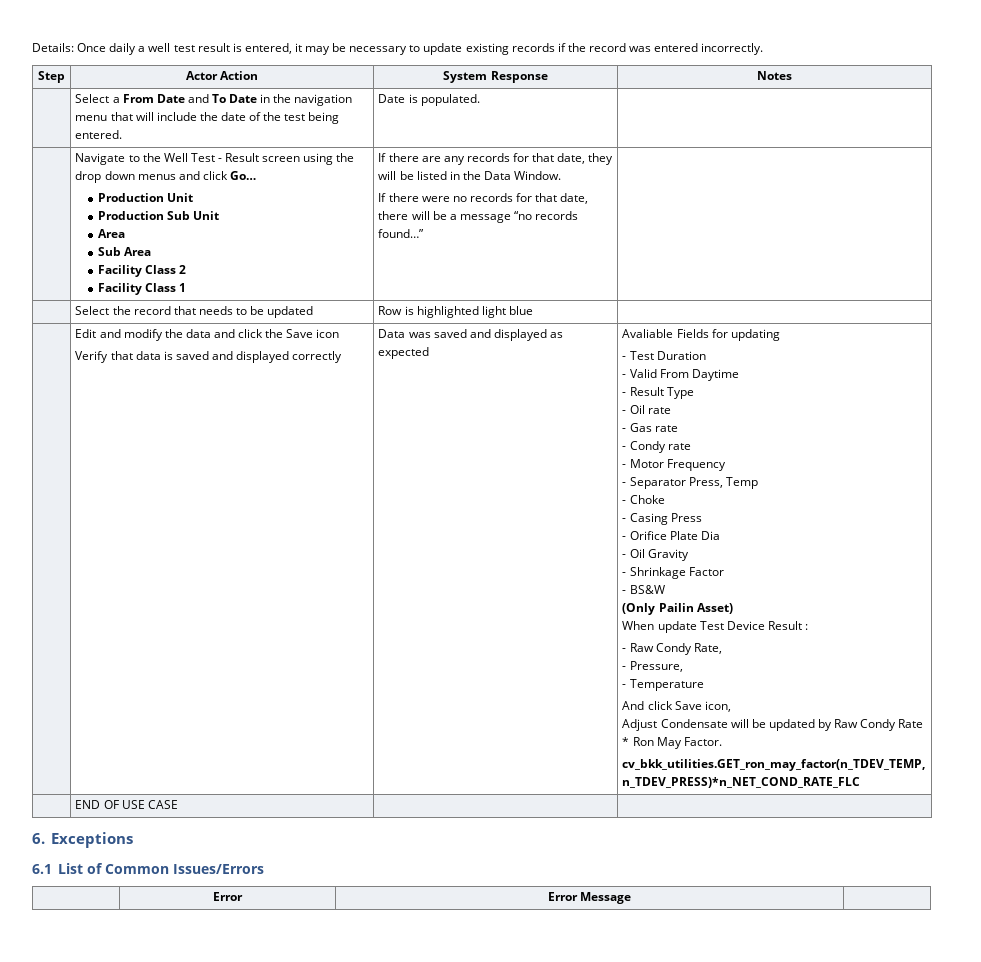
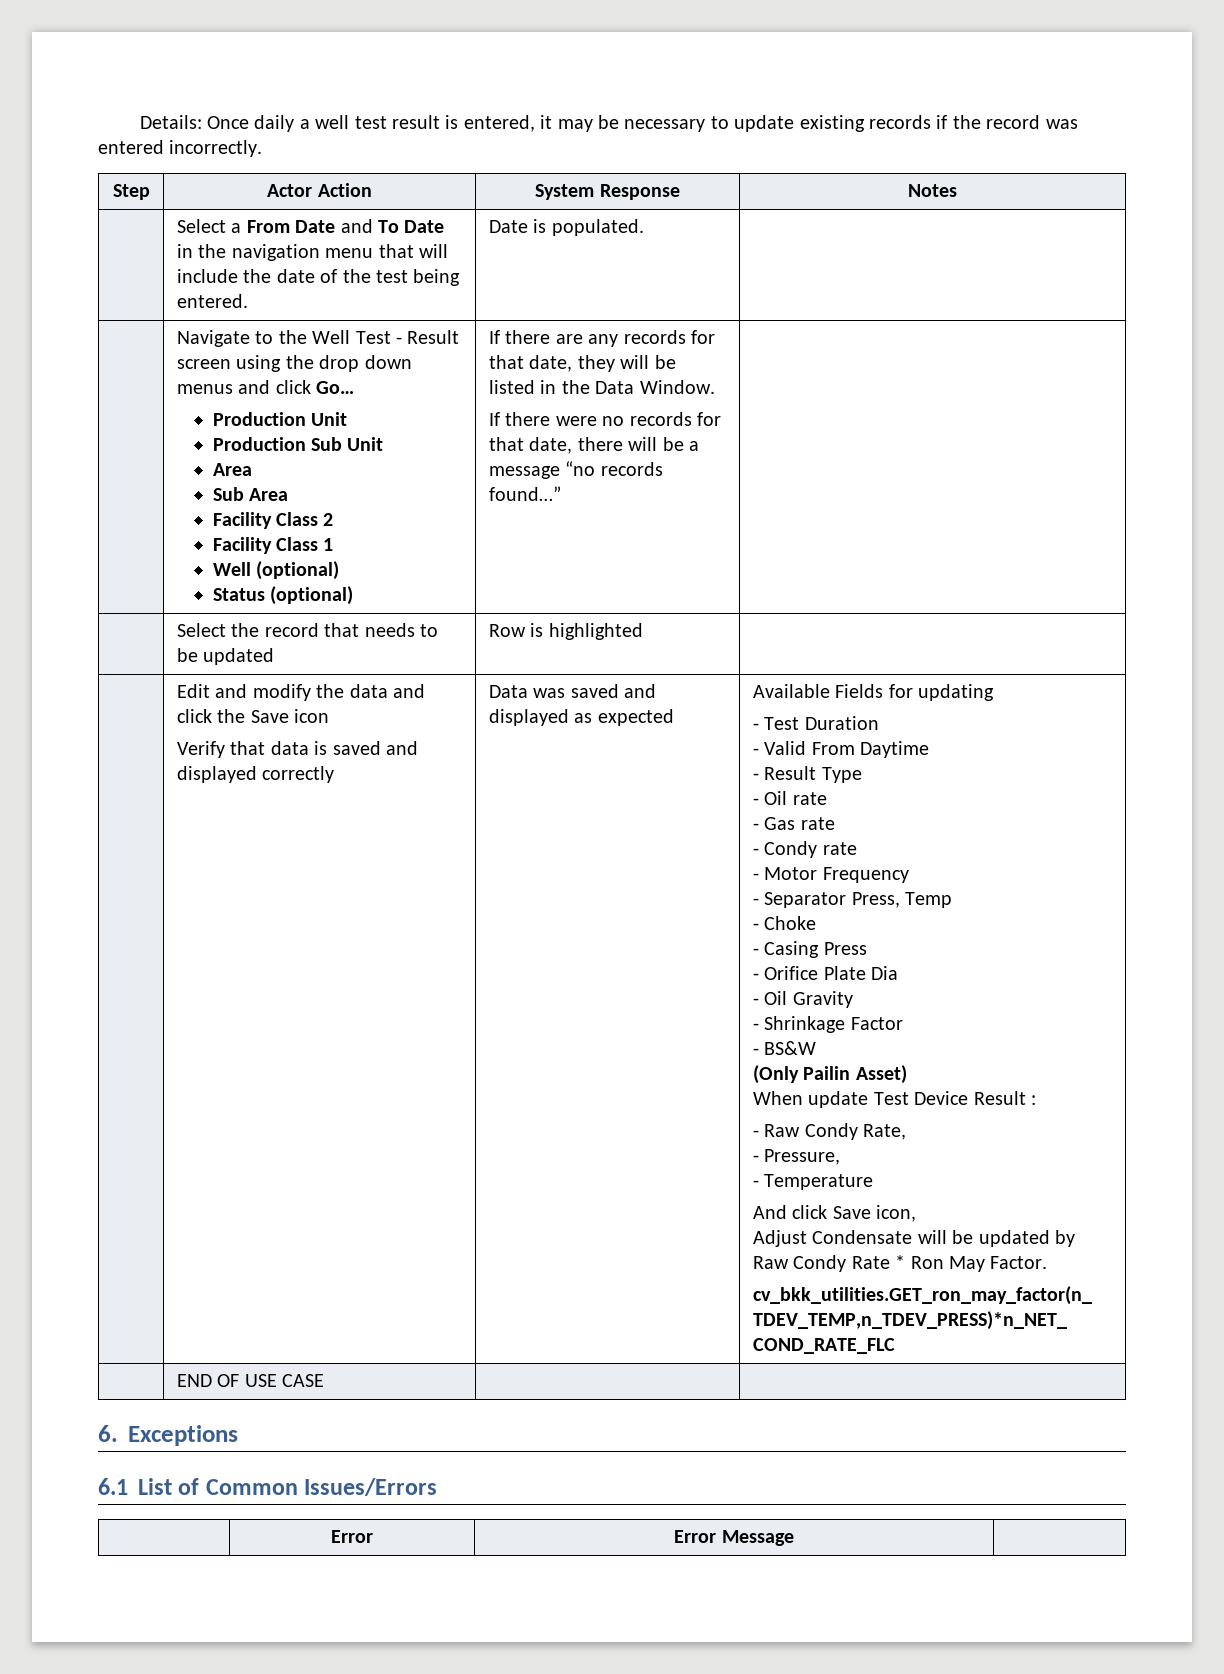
(187, 287) none -> [212,561,340,580] [212,586,354,605] // Well (optional) // Status (optional)
[481,306,533,318] light blue -> (643, 631) none
[622,329,674,338] Avaliable -> [752,684,830,698] Available

